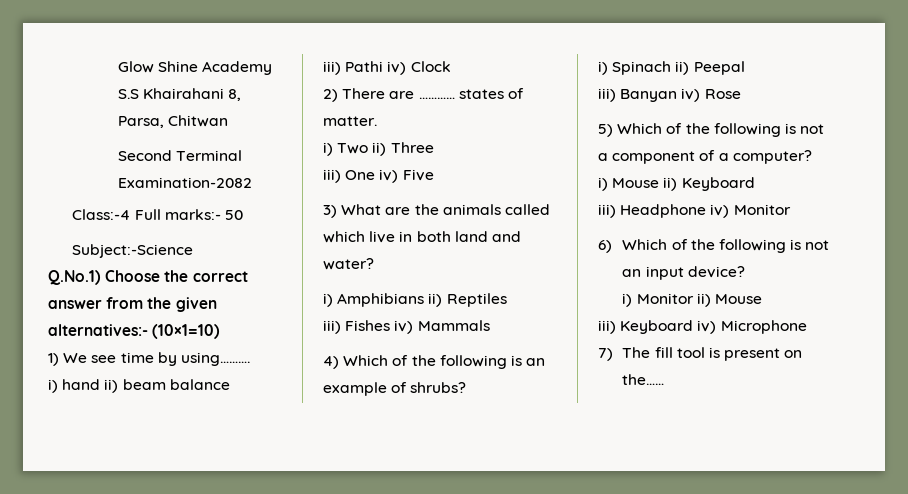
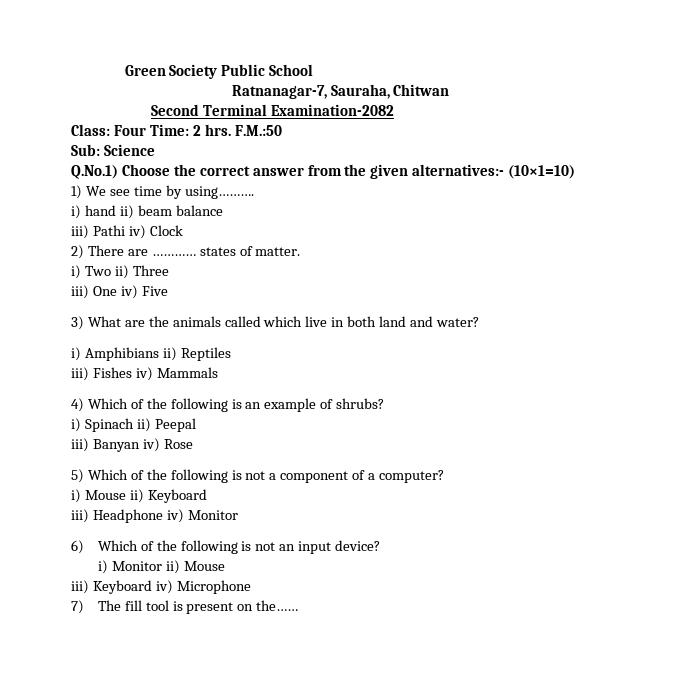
[117,61,273,75] [117,88,242,101] [117,115,229,128] [117,150,243,161] [117,177,252,188] [72,209,244,220] [72,244,194,258] Glow Shine Academy S.S Khairahani 8, Parsa, Chitwan // Second Terminal Examination-2082 // Class:-4 Full marks:- 50 // Subject:-Science -> [124,64,314,79] [231,84,450,99] [151,104,395,116] [71,124,282,136] [71,144,155,156] Green Society Public School // Ratnanagar-7, Sauraha, Chitwan // Second Terminal Examination-2082 // Class: Four Time: 2 hrs. F.M.:50 // Sub: Science

